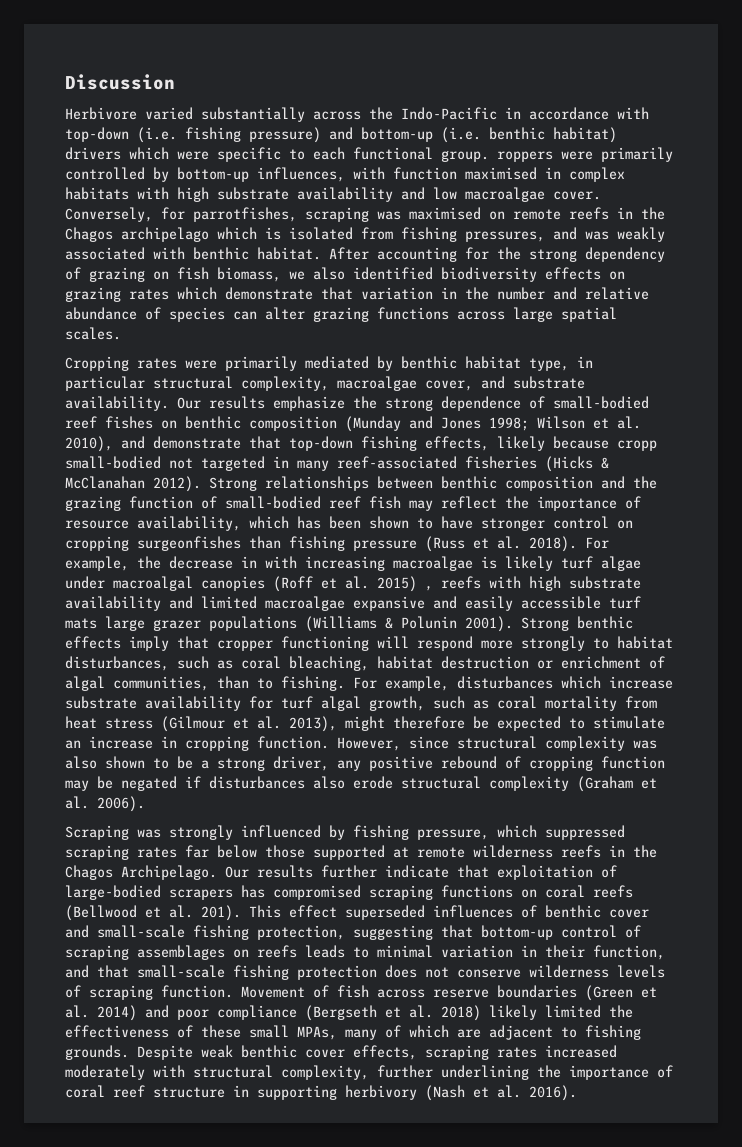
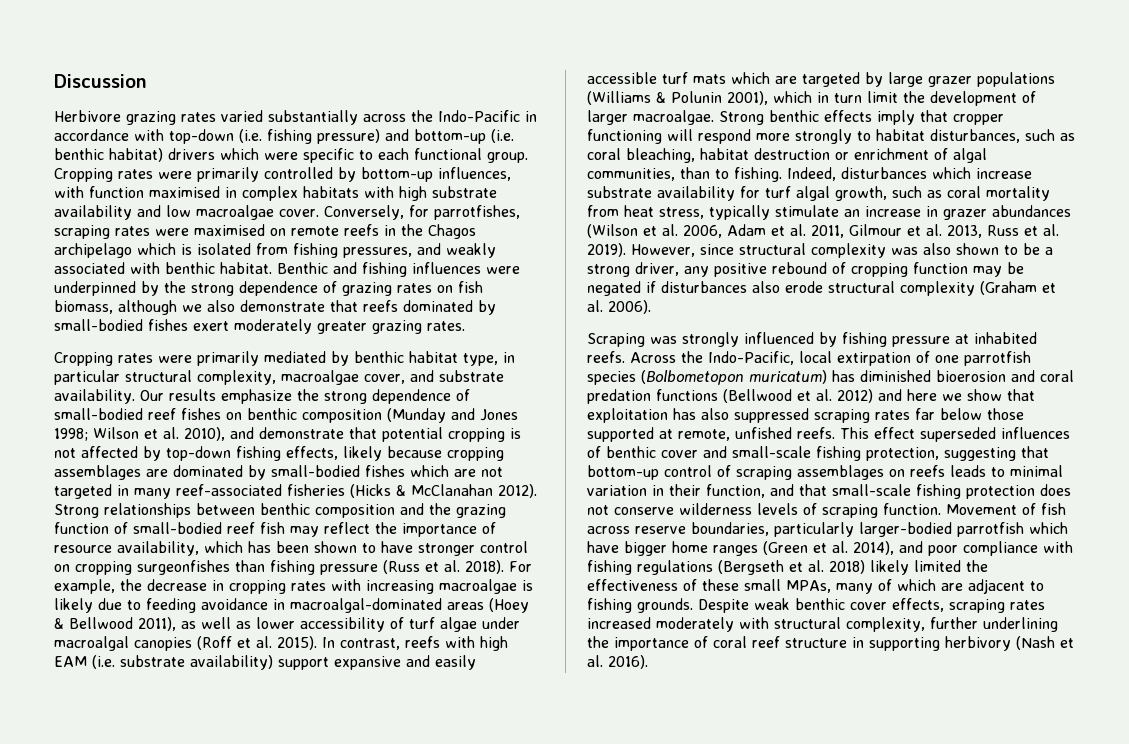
(137, 113) none -> [126,111,216,125] grazing rates
[497,151,553,162] roppers -> [54,168,153,182] Cropping rates
[377,211,401,220] was -> [115,226,189,236] rates were
[585,231,609,240] was -> (441, 249) none
[329,247,665,262] After accounting for the strong dependency -> [277,262,520,277] [54,281,318,296] Benthic and fishing influences were underpinned by the strong dependence
(145, 274) none -> [397,283,432,293] rates
(281, 274) none -> [118,300,177,315] although
[353,267,625,282] [65,287,649,302] [65,307,617,322] [65,327,121,340] identified biodiversity effects on grazing rates which demonstrate that variation in the number and relative abundance of species can alter grazing functions across large spatial scales. -> [240,300,496,315] [54,319,465,334] demonstrate that reefs dominated by small-bodied fishes exert moderately greater grazing rates.
(281, 442) none -> [382,427,521,442] [54,446,161,461] potential cropping is not affected by
[617,440,657,451] [65,456,161,469] cropp small-bodied -> [447,447,504,461] [54,465,476,480] cropping assemblages are dominated by small-bodied fishes which are
(257, 562) none -> [229,580,326,594] cropping rates
(553, 563) none -> [98,598,529,613] [54,617,404,632] due to feeding avoidance in macroalgal-dominated areas (Hoey & Bellwood 2011), as well as lower accessibility of
[377,576,641,592] [65,596,345,611] 2015) , reefs with high substrate availability and limited macroalgae -> [277,636,508,651] [54,655,329,670] 2015). In contrast, reefs with high EAM (i.e. substrate availability) support
(97, 623) none -> [731,72,883,87] which are targeted by
[465,616,513,632] 2001). -> [727,91,1036,106] [587,110,714,125] 2001), which in turn limit the development of larger macroalgae.
[353,676,449,691] For example, -> [787,167,836,181] Indeed,
[105,716,665,732] [65,736,329,751] stress (Gilmour et al. 2013), might therefore be expected to stimulate an increase in cropping function. -> [659,205,1071,220] [587,224,1059,238] [587,243,626,257] stress, typically stimulate an increase in grazer abundances (Wilson et al. 2006, Adam et al. 2011, Gilmour et al. 2013, Russ et al. 2019).
[417,825,537,840] pressure, which -> [892,332,1037,347] [587,351,1031,366] [587,370,1074,385] [587,389,1035,404] [587,408,729,423] pressure at inhabited reefs. Across the Indo-Pacific, local extirpation of one parrotfish species (Bolbometopon muricatum) has diminished bioerosion and coral predation functions (Bellwood et al. 2012) and here we show that exploitation has also
[417,845,657,858] [65,865,617,880] [65,885,633,900] [65,905,241,921] remote wilderness reefs in the Chagos Archipelago. Our results further indicate that exploitation of large-bodied scrapers has compromised scraping functions on coral reefs (Bellwood et al. 201). -> [678,427,835,441] remote, unfished reefs.
[497,985,577,998] boundaries -> [691,522,1068,537] [587,541,758,556] boundaries, particularly larger-bodied parrotfish which have bigger home ranges
[97,1005,137,1021] 2014) -> [853,541,894,555] 2014),
(297, 1012) none -> [1043,541,1073,553] [587,560,713,575] with fishing regulations

